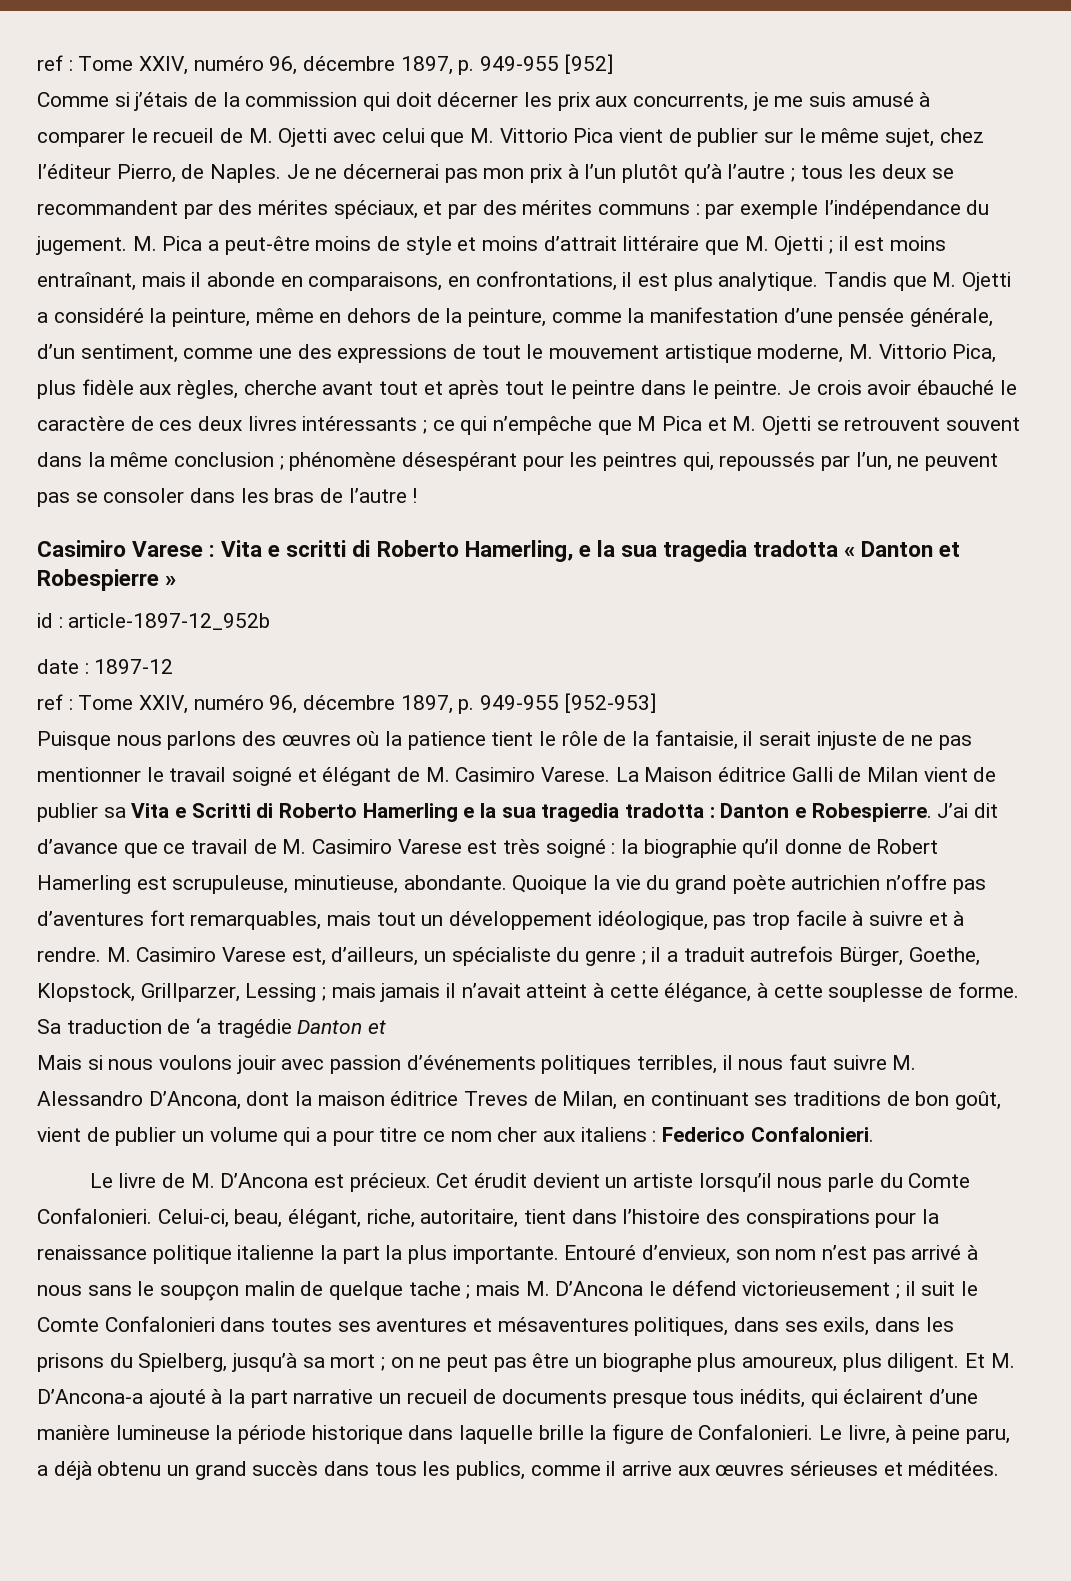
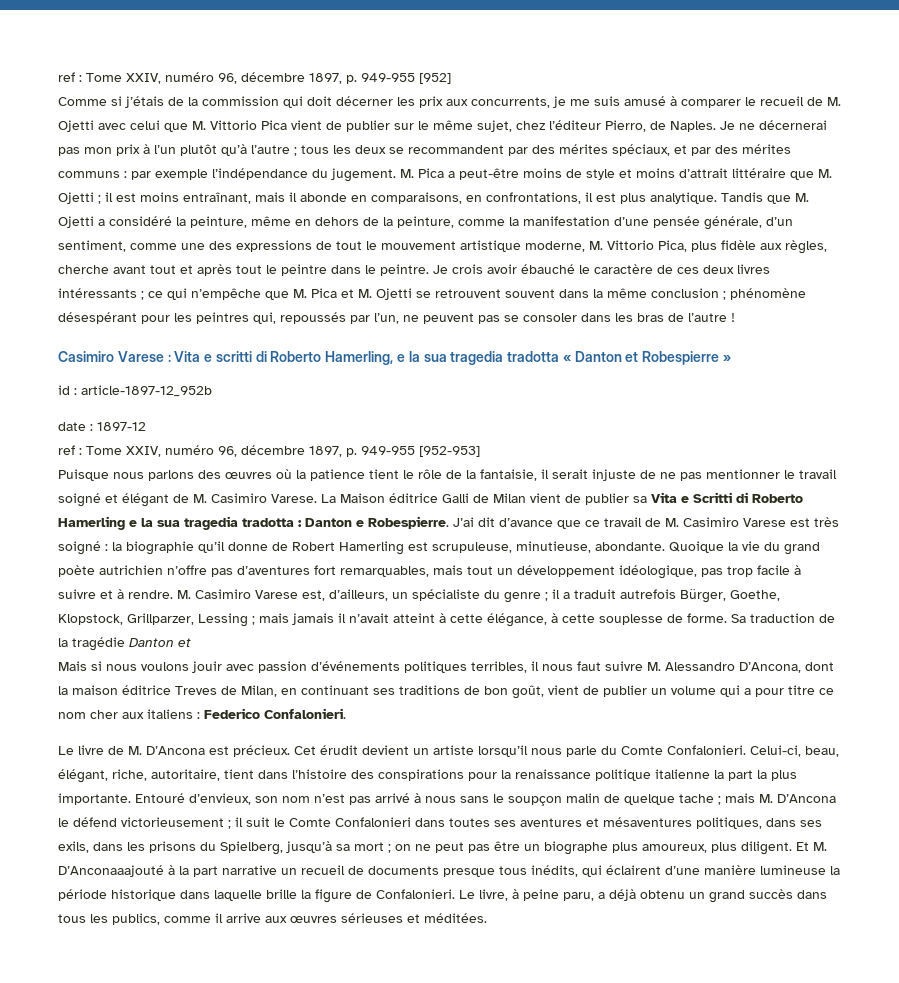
[637,416,657,431] M -> [293,289,307,298] M.
[196,1018,212,1034] ‘a -> [58,638,68,647] la
[37,1389,206,1408] D’Ancona-a ajouté -> [58,865,164,877] D’Anconaaajouté

